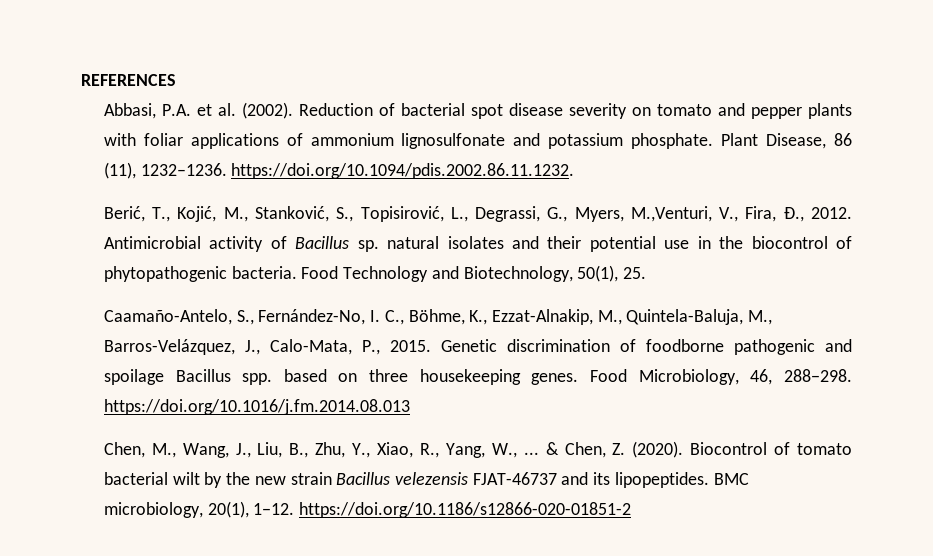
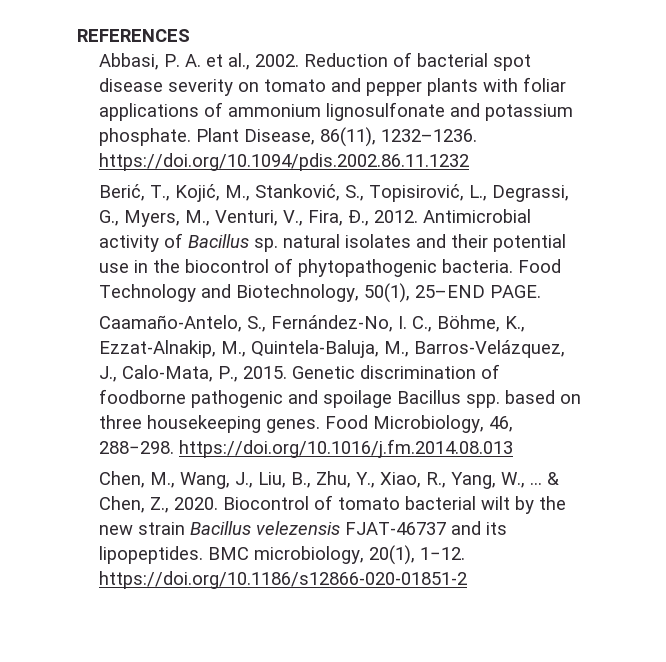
[161,102,293,119] P.A. et al. (2002). -> [163,53,299,70] P. A. et al., 2002.
[834,133,853,146] [103,162,575,179] 86 (11), 1232–1236. https://doi.org/10.1094/pdis.2002.86.11.1232. -> [319,127,477,147] [98,153,469,171] 86(11), 1232–1236. https://doi.org/10.1094/pdis.2002.86.11.1232
[630,206,712,222] M.,Venturi, -> [184,210,278,226] M., Venturi,
[622,267,646,279] 25. -> [414,285,541,298] 25–END PAGE.
[612,441,684,458] Z. (2020). -> [149,497,218,513] Z., 2020.

